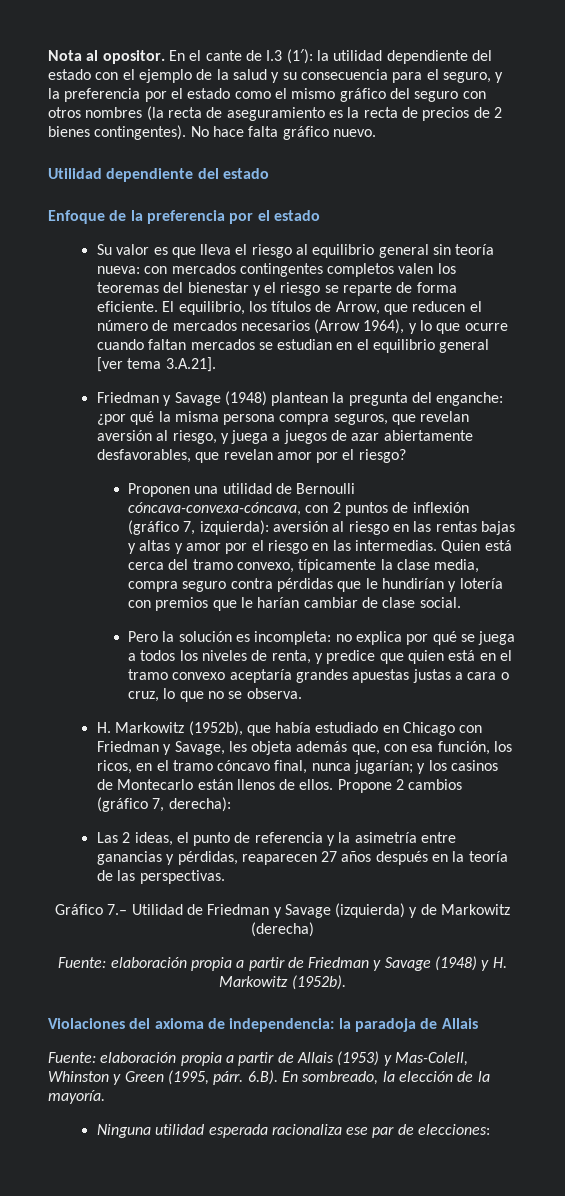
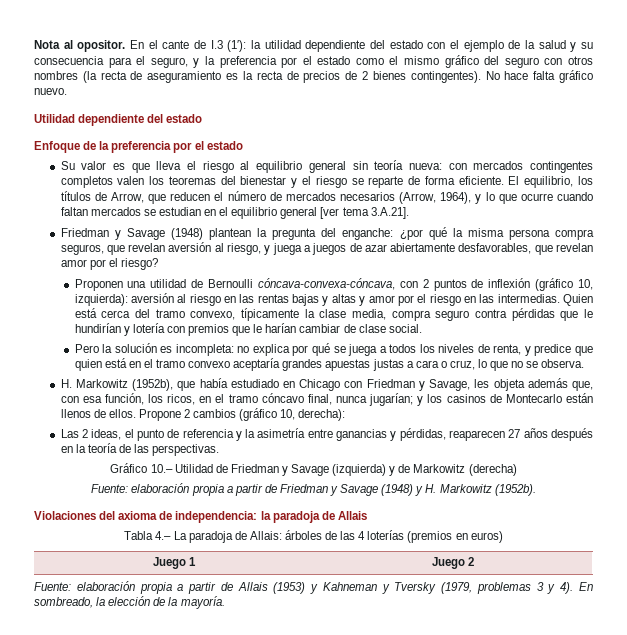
[314,319,361,334] (Arrow -> [399,192,437,204] (Arrow,
[183,521,196,535] 7, -> [578,279,594,290] 10,
[152,798,165,812] 7, -> [280,409,296,420] 10,
[107,904,128,915] 7.– -> [150,464,173,473] 10.–
(478, 1023) none -> [124,530,503,543] [152,557,197,569] [431,557,475,569] // Tabla 4.– La paradoja de Allais: árboles de las 4 loterías (premios en euros) // Juego 1 | Juego 2
[394,1052,468,1066] [48,1070,278,1085] Mas-Colell, Whinston y Green (1995, párr. 6.B). -> [322,582,574,594] Kahneman y Tversky (1979, problemas 3 y 4).
[96,1124,491,1138] // Ninguna utilidad esperada racionaliza ese par de elecciones: -> (225, 602) none

